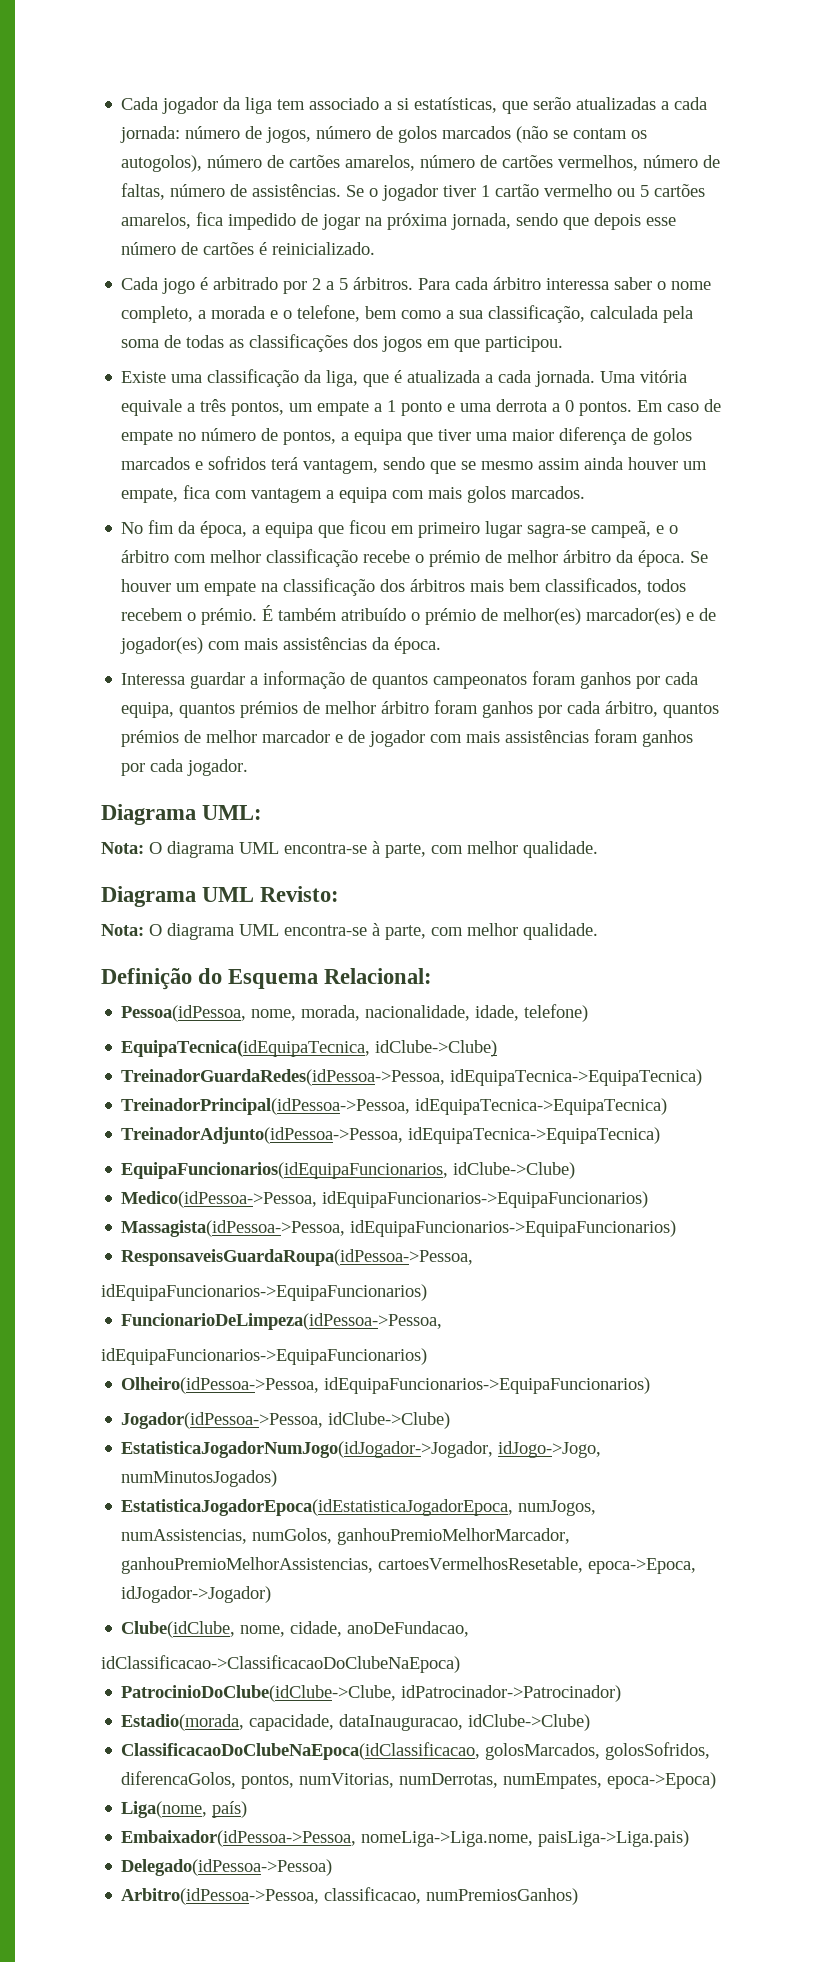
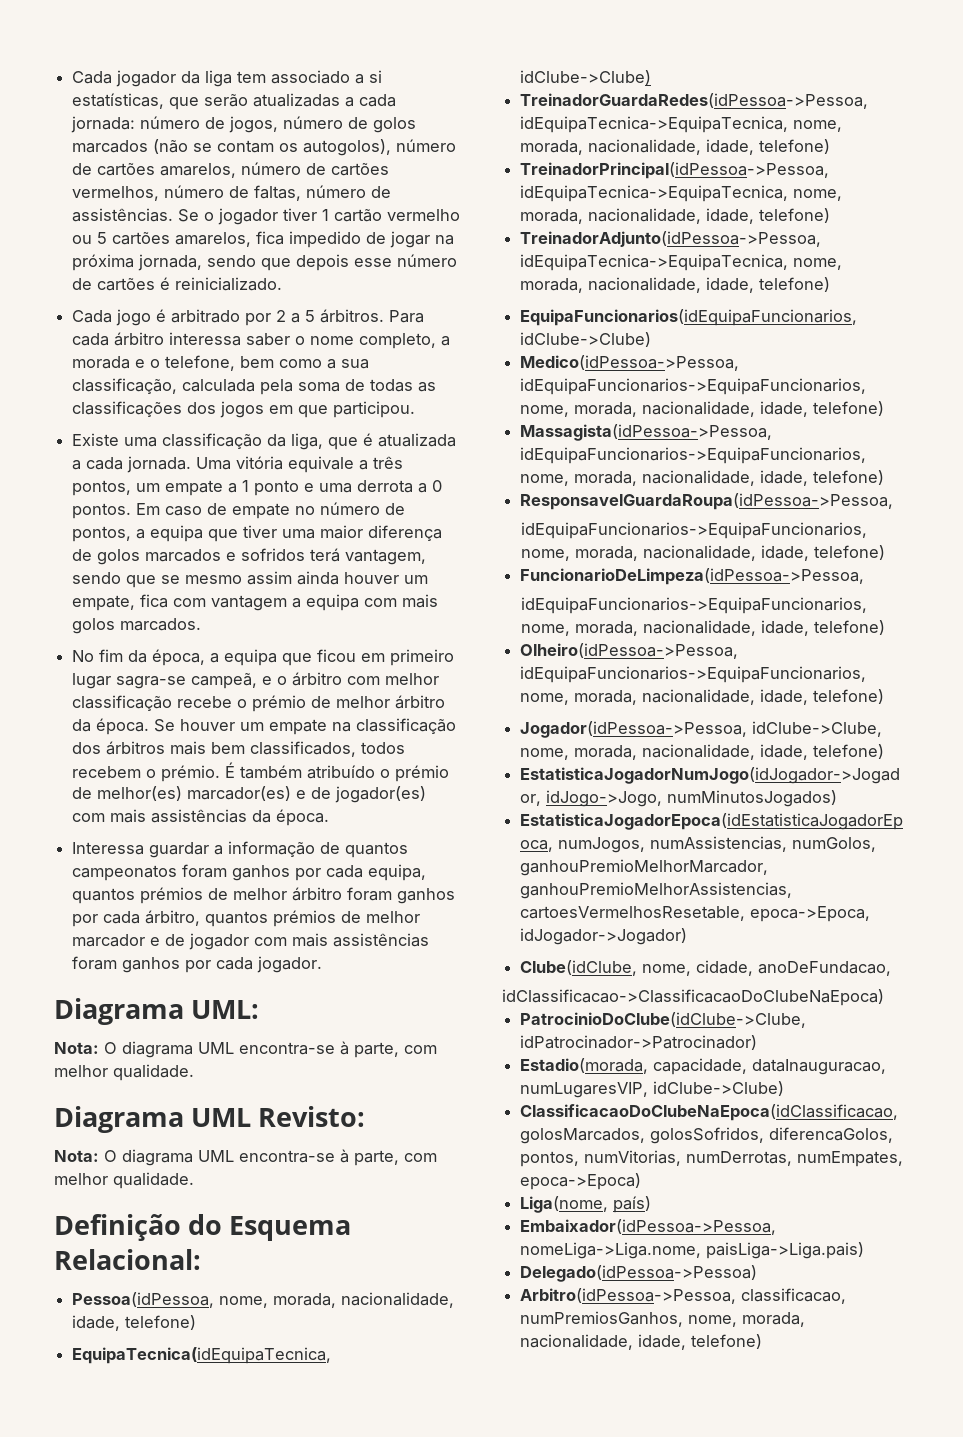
[450,1069,703,1086] [121,1098,668,1115] [121,1127,661,1144] [121,1162,576,1179] [121,1191,649,1208] [121,1220,677,1237] [121,1249,474,1266] [101,1284,427,1301] [121,1313,443,1330] [101,1348,427,1365] [121,1377,651,1394] [121,1412,451,1429] idEquipaTecnica->EquipaTecnica) // TreinadorPrincipal(idPessoa->Pessoa, idEquipaTecnica->EquipaTecnica) // TreinadorAdjunto(idPessoa->Pessoa, idEquipaTecnica->EquipaTecnica) // EquipaFuncionarios(idEquipaFuncionarios, idClube->Clube) // Medico(idPessoa->Pessoa, idEquipaFuncionarios->EquipaFuncionarios) // Massagista(idPessoa->Pessoa, idEquipaFuncionarios->EquipaFuncionarios) // ResponsaveisGuardaRoupa(idPessoa->Pessoa, // idEquipaFuncionarios->EquipaFuncionarios) // FuncionarioDeLimpeza(idPessoa->Pessoa, // idEquipaFuncionarios->EquipaFuncionarios) // Olheiro(idPessoa->Pessoa, idEquipaFuncionarios->EquipaFuncionarios) // Jogador(idPessoa->Pessoa, idClube->Clube) -> [520,116,843,133] [520,139,831,155] [520,162,830,179] [520,185,843,202] [520,208,831,224] [520,231,822,247] [520,254,843,271] [520,277,831,293] [520,309,858,326] [520,332,652,347] [520,355,740,371] [520,378,867,395] [520,401,885,417] [520,424,773,441] [520,447,867,464] [520,470,885,486] [520,493,894,510] [521,522,868,539] [521,545,886,561] [520,568,865,585] [521,597,868,614] [521,620,886,636] [520,643,739,659] [520,666,867,683] [520,689,885,705] [520,721,883,738] [520,744,885,760] idEquipaTecnica->EquipaTecnica, nome, morada, nacionalidade, idade, telefone) // TreinadorPrincipal(idPessoa->Pessoa, idEquipaTecnica->EquipaTecnica, nome, morada, nacionalidade, idade, telefone) // TreinadorAdjunto(idPessoa->Pessoa, idEquipaTecnica->EquipaTecnica, nome, morada, nacionalidade, idade, telefone) // EquipaFuncionarios(idEquipaFuncionarios, idClube->Clube) // Medico(idPessoa->Pessoa, idEquipaFuncionarios->EquipaFuncionarios, nome, morada, nacionalidade, idade, telefone) // Massagista(idPessoa->Pessoa, idEquipaFuncionarios->EquipaFuncionarios, nome, morada, nacionalidade, idade, telefone) // ResponsavelGuardaRoupa(idPessoa->Pessoa, // idEquipaFuncionarios->EquipaFuncionarios, nome, morada, nacionalidade, idade, telefone) // FuncionarioDeLimpeza(idPessoa->Pessoa, // idEquipaFuncionarios->EquipaFuncionarios, nome, morada, nacionalidade, idade, telefone) // Olheiro(idPessoa->Pessoa, idEquipaFuncionarios->EquipaFuncionarios, nome, morada, nacionalidade, idade, telefone) // Jogador(idPessoa->Pessoa, idClube->Clube, nome, morada, nacionalidade, idade, telefone)
(464, 1722) none -> [520,1082,649,1098] numLugaresVIP,
[426,1888,579,1905] numPremiosGanhos) -> [520,1311,806,1327] [520,1334,763,1350] numPremiosGanhos, nome, morada, nacionalidade, idade, telefone)

